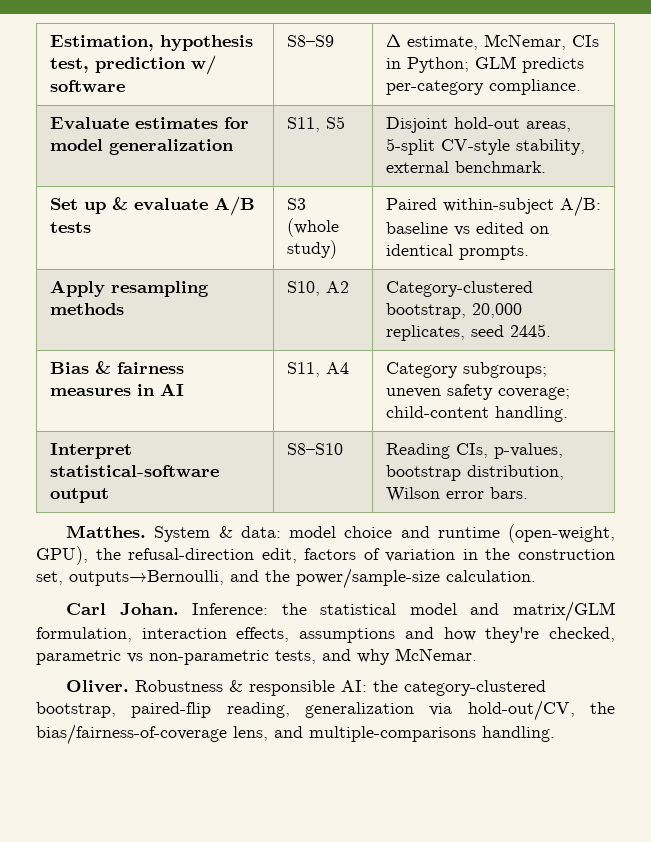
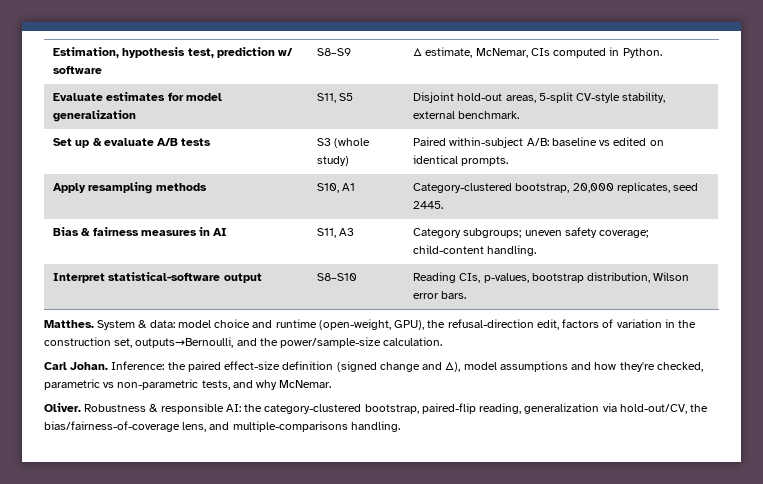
[385,56,584,73] [385,79,581,95] in Python; GLM predicts per-category compliance. -> [553,47,662,58] computed in Python.
[325,281,349,293] A2 -> [342,183,356,191] A1
[325,362,349,374] A4 -> [339,228,355,236] A3
[320,601,615,622] [36,627,290,642] statistical model and matrix/GLM formulation, interaction effects, -> [187,361,497,372] paired effect-size definition (signed change and Δ), model

